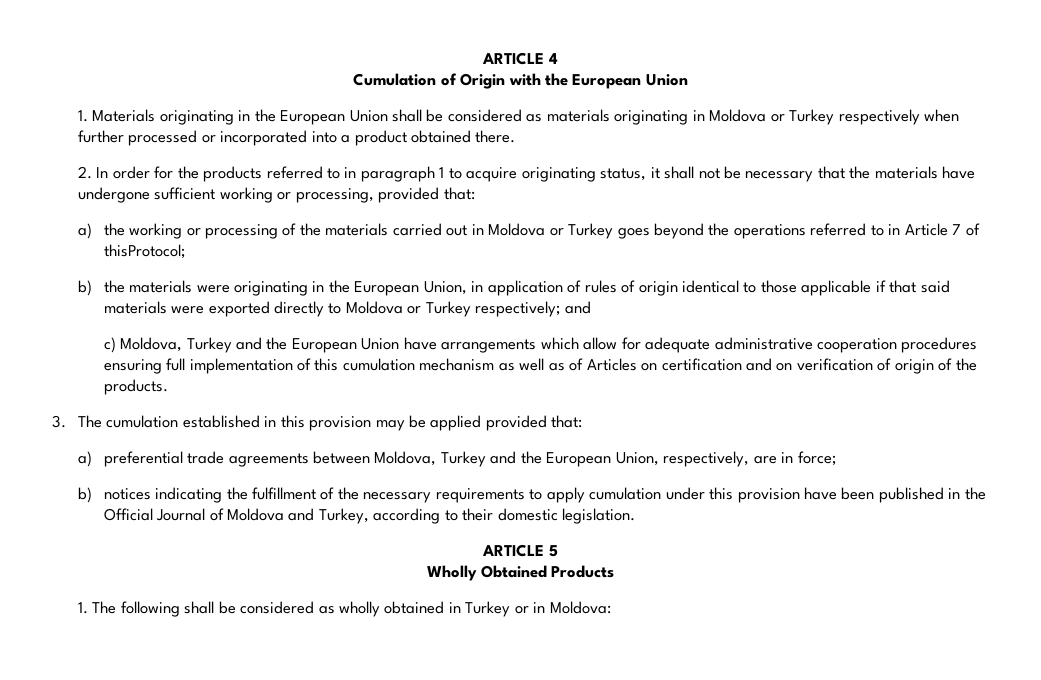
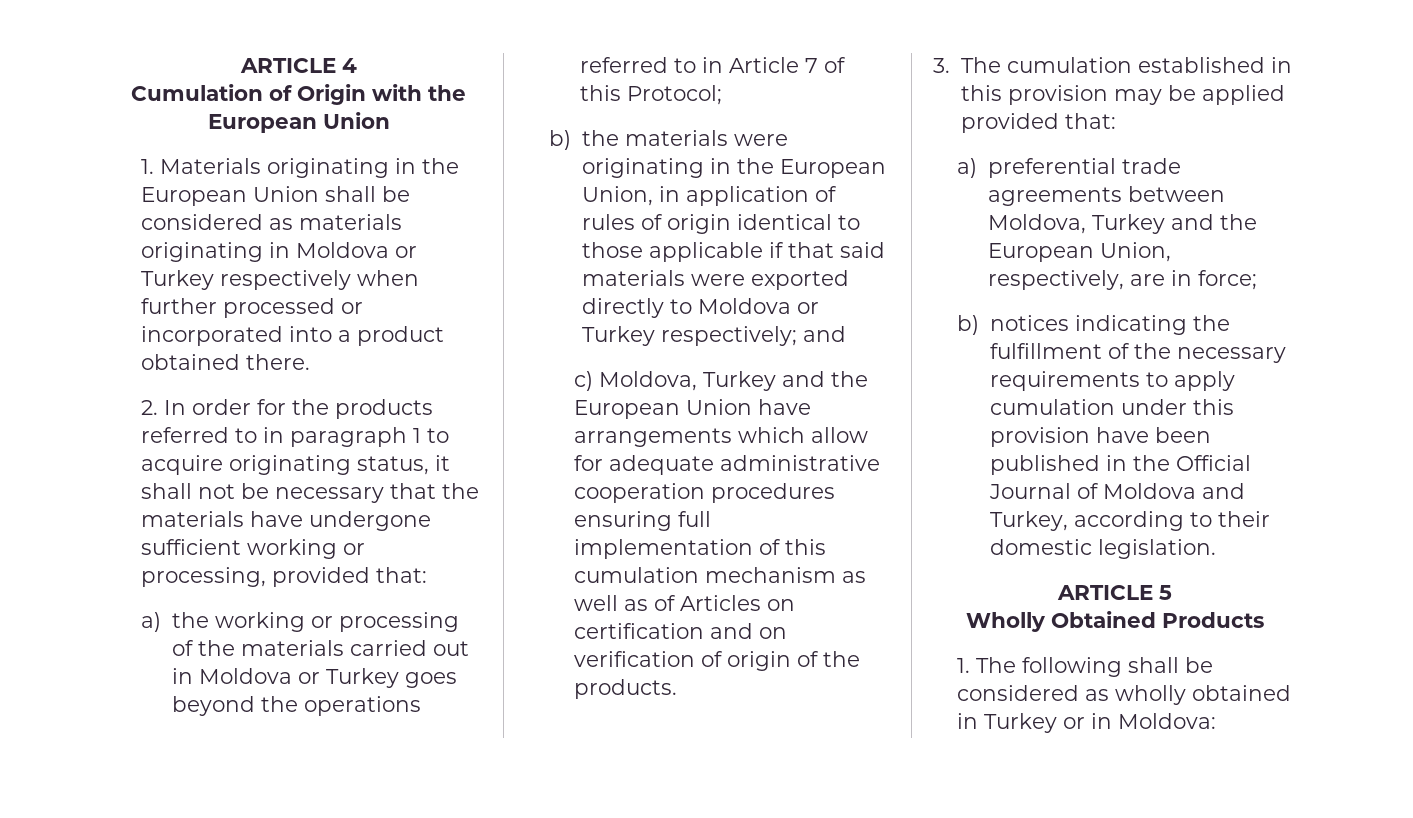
[103,244,185,259] thisProtocol; -> [580,85,723,105] this Protocol;

